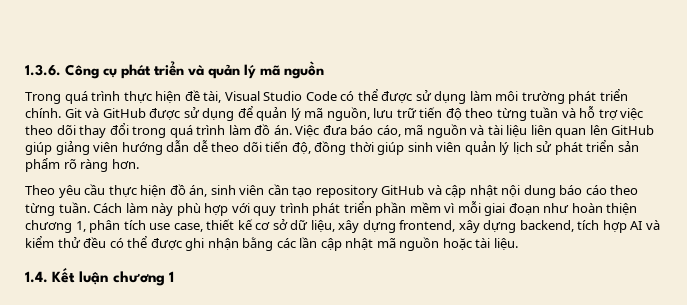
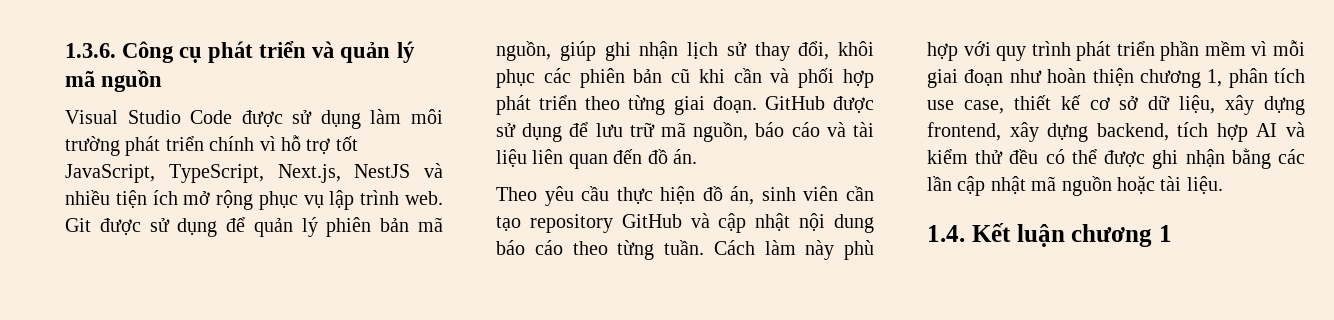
[25,90,222,104] Trong quá trình thực hiện đề tài, -> (163, 81) none
[340,89,378,101] có thể -> (233, 117) none
[25,108,146,118] chính. Git và GitHub -> [209,135,358,154] [65,163,443,183] [65,190,443,210] [65,218,91,232] chính vì hỗ trợ tốt JavaScript, TypeScript, Next.js, NestJS và nhiều tiện ích mở rộng phục vụ lập trình web. Git
[304,106,644,121] [25,123,467,138] mã nguồn, lưu trữ tiến độ theo từng tuần và hỗ trợ việc theo dõi thay đổi trong quá trình làm đồ án. Việc đưa báo cáo, mã nguồn -> [326,217,443,237] [496,41,874,61] [496,68,874,88] [496,95,874,115] [496,122,820,142] phiên bản mã nguồn, giúp ghi nhận lịch sử thay đổi, khôi phục các phiên bản cũ khi cần và phối hợp phát triển theo từng giai đoạn. GitHub được sử dụng để lưu trữ mã nguồn, báo cáo
[589,125,655,135] [25,140,639,155] [25,158,139,172] lên GitHub giúp giảng viên hướng dẫn dễ theo dõi tiến độ, đồng thời giúp sinh viên quản lý lịch sử phát triển sản phẩm rõ ràng hơn. -> [613,149,697,164] đến đồ án.

